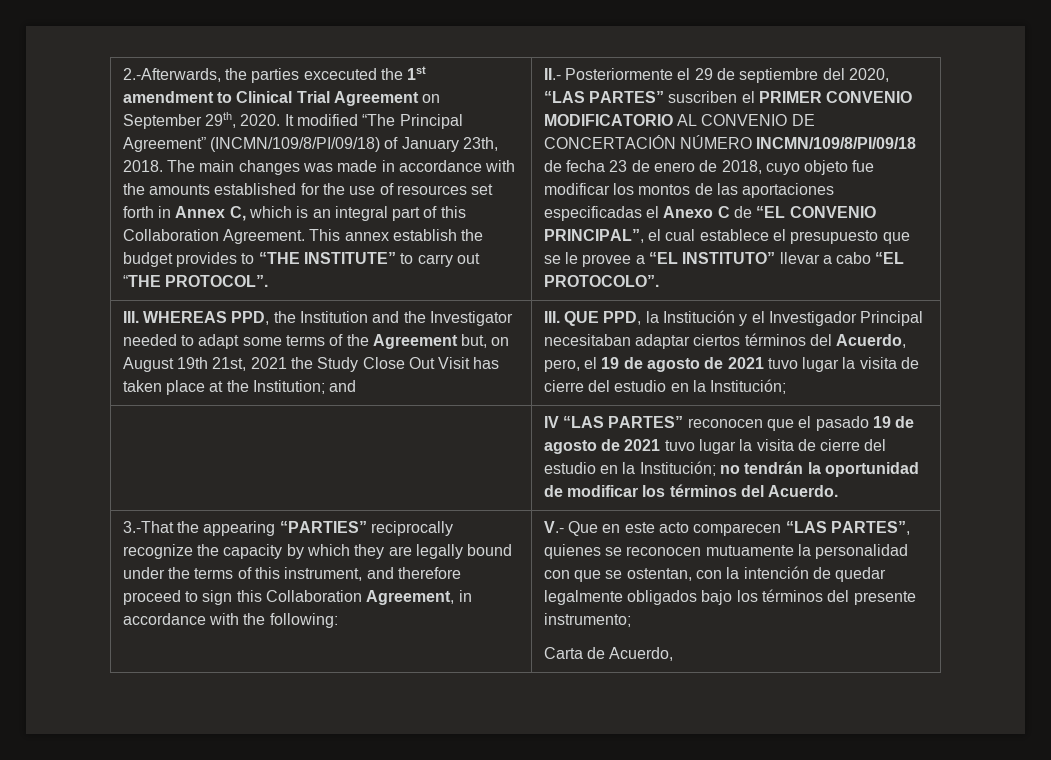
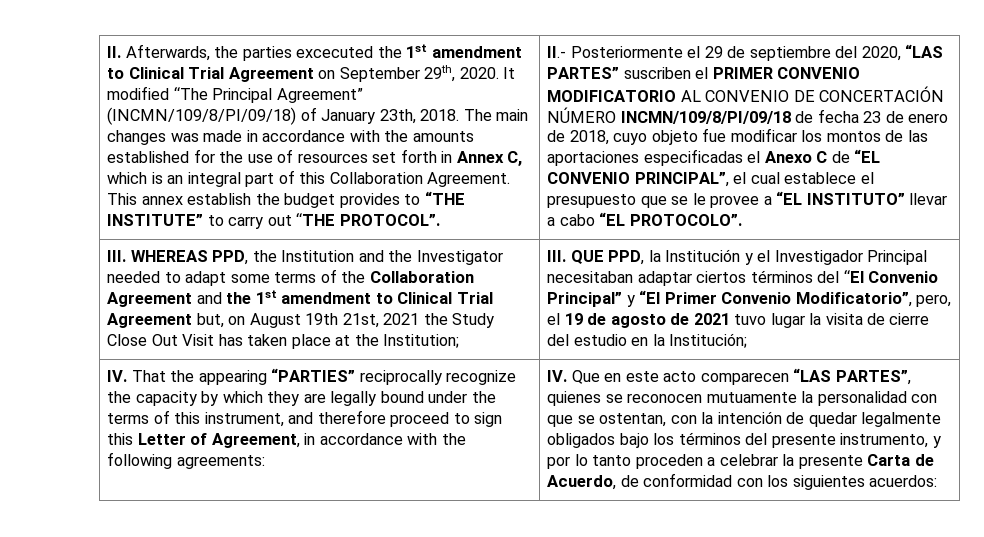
[122,68,221,82] 2.-Afterwards, -> [107,44,210,61] II. Afterwards,
(369, 340) none -> [369,271,474,283] [107,290,493,307] Collaboration Agreement and the 1st amendment to Clinical Trial
[329,380,357,392] and -> (460, 341) none
[836,334,907,348] Acuerdo, -> [843,270,939,283] [547,290,912,307] “El Convenio Principal” y “El Primer Convenio Modificatorio”,
[543,416,915,431] [543,439,887,454] [543,461,919,477] [543,484,839,497] [122,521,174,533] | IV “LAS PARTES” reconocen que el pasado 19 de agosto de 2021 tuvo lugar la visita de cierre del estudio en la Institución; no tendrán la oportunidad de modificar los términos del Acuerdo. // 3.-That -> [107,370,166,382] IV. That
[265,590,362,602] Collaboration -> [137,433,208,445] Letter of
[269,613,338,628] [543,521,564,533] following: | V.- -> [107,452,265,469] [547,370,568,382] following agreements: | IV.
[543,613,631,627] [543,647,674,661] instrumento; // Carta de Acuerdo, -> [840,433,941,448] [547,454,934,469] [547,473,938,490] instrumento, y por lo tanto proceden a celebrar la presente Carta de Acuerdo, de conformidad con los siguientes acuerdos:

